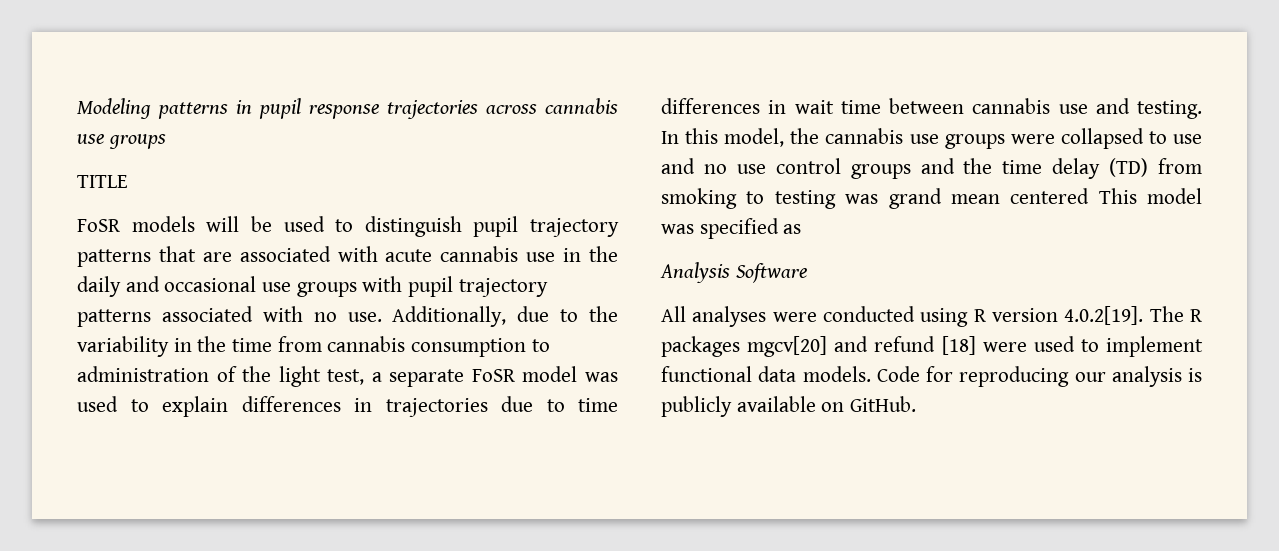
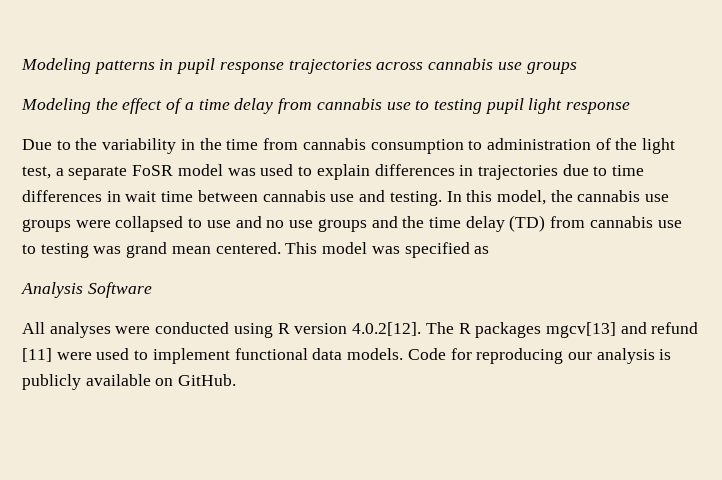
[77,175,128,188] [77,216,619,237] [77,246,619,267] [77,276,548,297] [77,306,550,327] TITLE // FoSR models will be used to distinguish pupil trajectory patterns that are associated with acute cannabis use in the daily and occasional use groups with pupil trajectory patterns associated with no use. Additionally, due -> [21,98,631,114] [22,139,52,150] Modeling the effect of a time delay from cannabis use to testing pupil light response // Due
[775,158,841,174] control -> (314, 224) none
[661,188,737,209] smoking -> [589,216,682,228] cannabis use
[1010,188,1090,204] centered -> [215,242,281,254] centered.
[1064,306,1144,325] 4.0.2[19]. -> [352,322,422,336] 4.0.2[12].
[747,336,828,357] mgcv[20] -> [545,322,616,338] mgcv[13]
[941,336,976,355] [18] -> [22,348,52,362] [11]

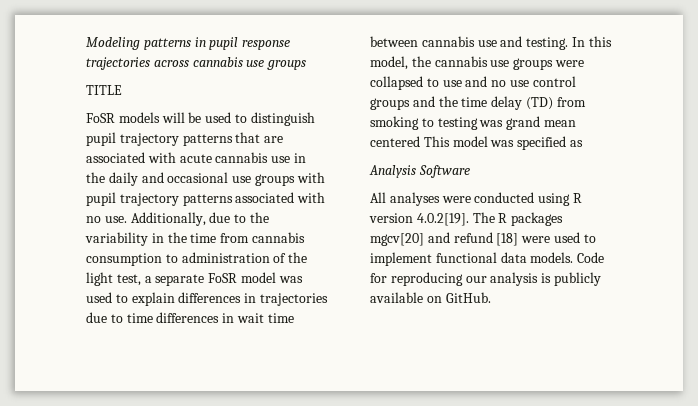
[21,98,631,114] [22,139,52,150] Modeling the effect of a time delay from cannabis use to testing pupil light response // Due -> [86,85,122,95] [86,112,315,126] [86,132,284,146] [86,152,306,163] [86,172,325,186] [86,192,326,206] [86,212,231,226] TITLE // FoSR models will be used to distinguish pupil trajectory patterns that are associated with acute cannabis use in the daily and occasional use groups with pupil trajectory patterns associated with no use. Additionally, due
(314, 224) none -> [532,76,576,87] control
[589,216,682,228] cannabis use -> [370,116,419,130] smoking
[215,242,281,254] centered. -> [370,136,420,147] centered
[352,322,422,336] 4.0.2[12]. -> [416,213,469,226] 4.0.2[19].
[545,322,616,338] mgcv[13] -> [370,233,424,246] mgcv[20]
[22,348,52,362] [11] -> [496,233,519,246] [18]

